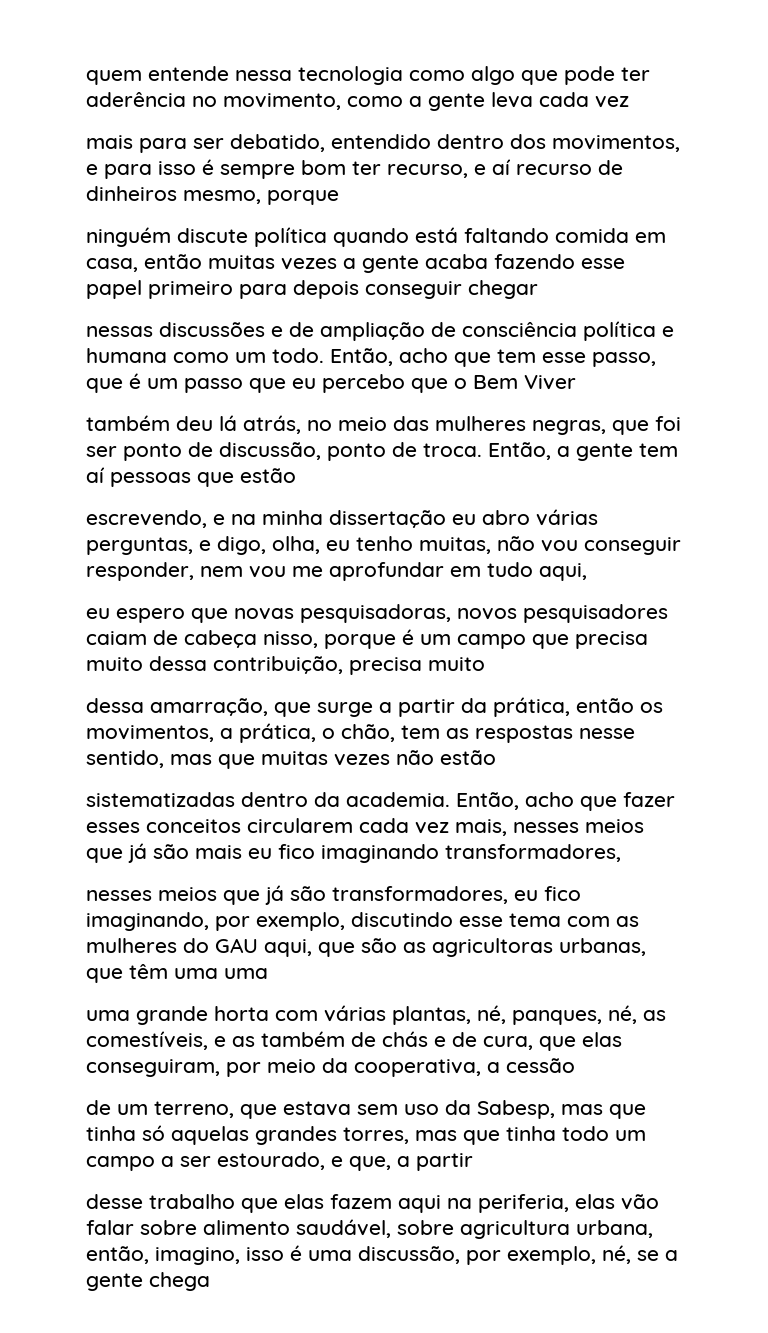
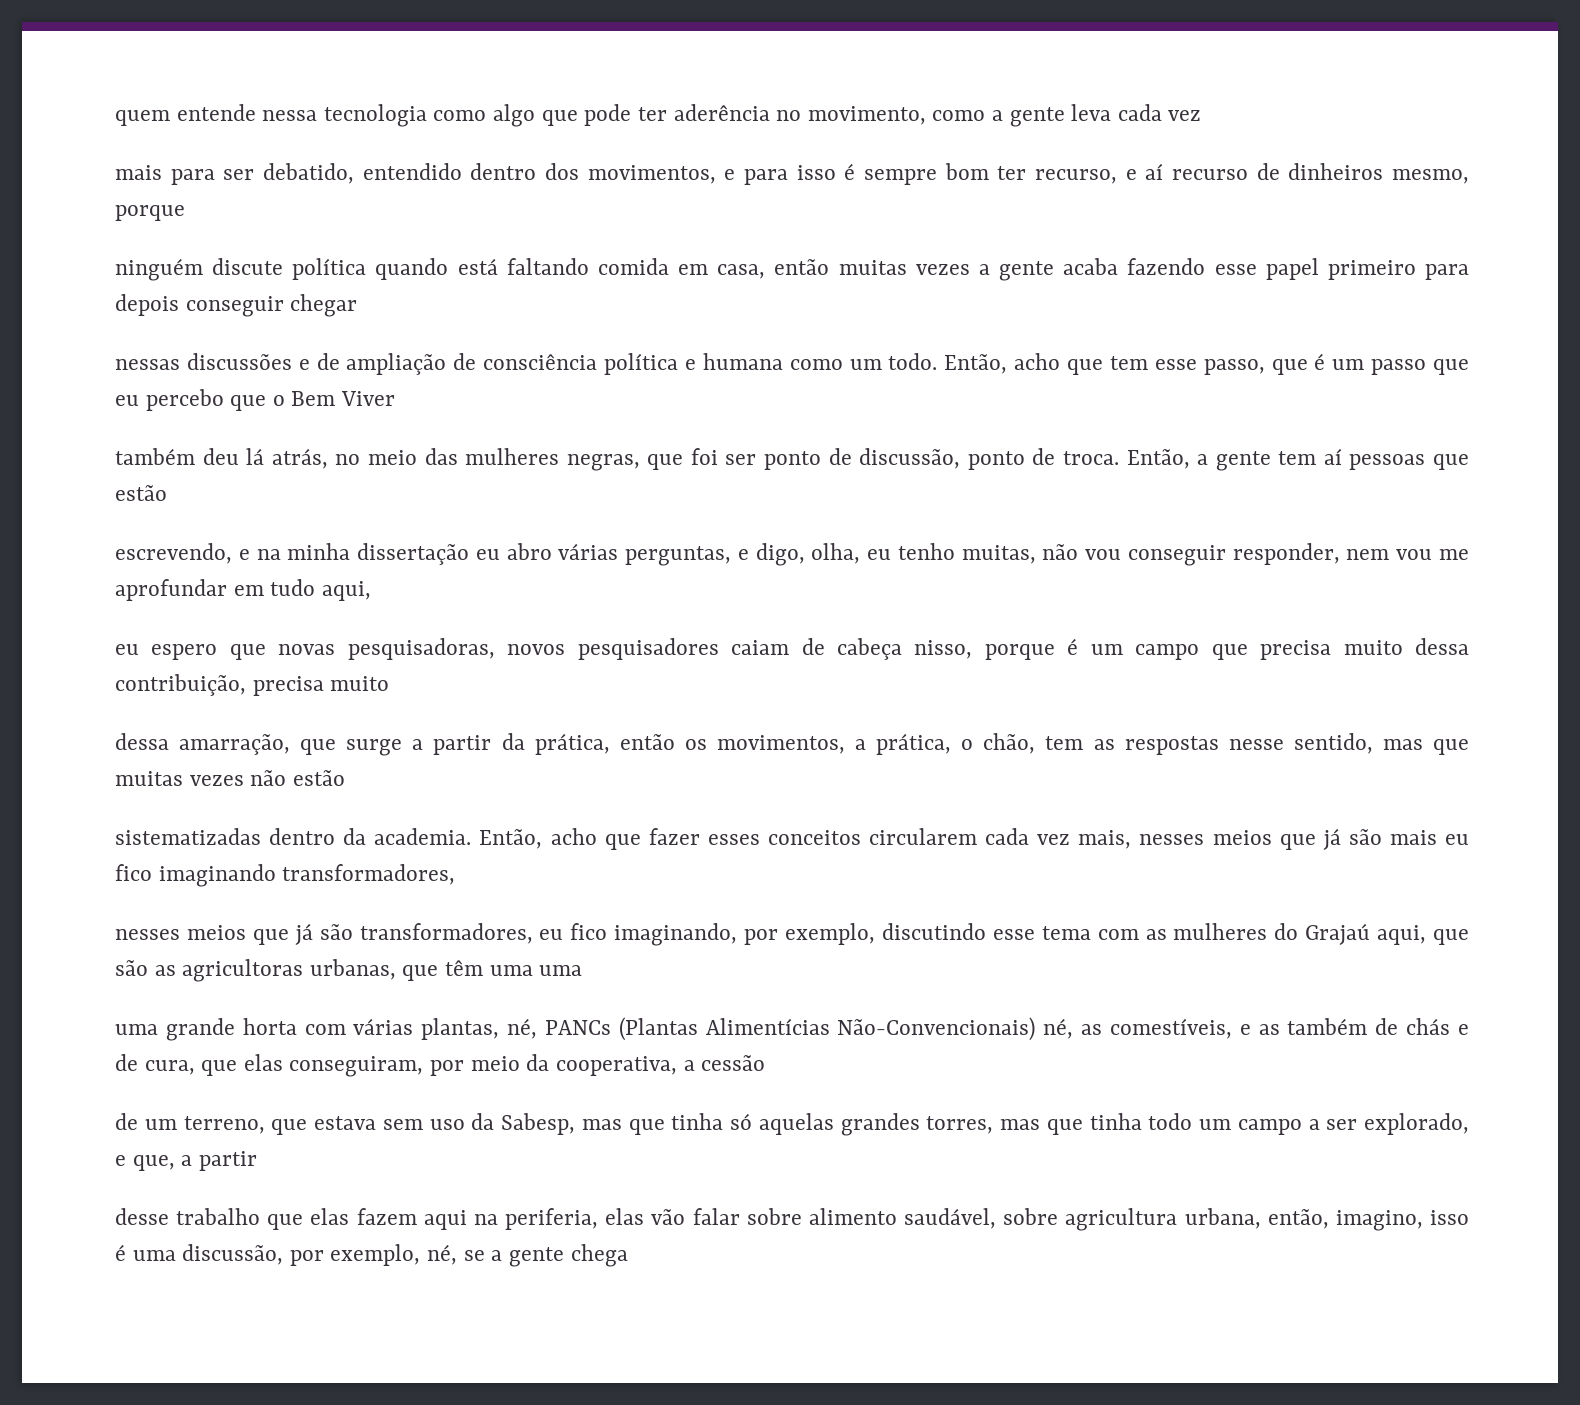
[215,938,258,953] GAU -> [1305,923,1371,945] Grajaú
[512,1010,602,1025] panques, -> [544,1017,1036,1041] PANCs (Plantas Alimentícias Não-Convencionais)
[217,1152,325,1170] estourado, -> [1364,1113,1469,1135] explorado,

